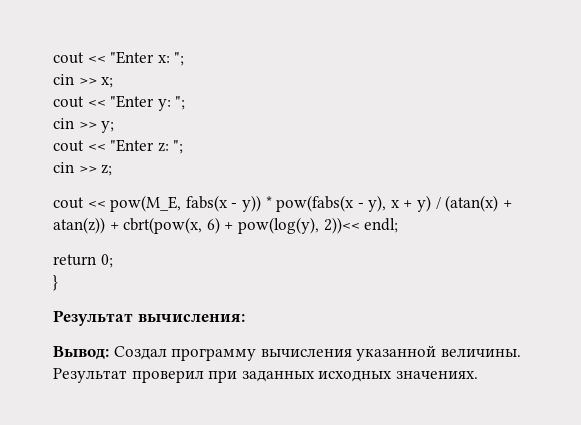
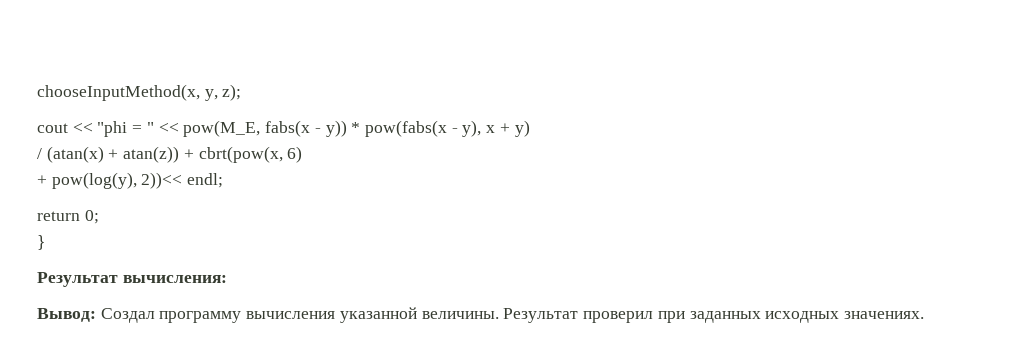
[53,51,185,66] [53,74,114,88] [53,95,186,111] [53,118,115,133] [53,139,184,154] [53,162,113,176] [53,197,84,209] cout << "Enter x: "; // cin >> x; // cout << "Enter y: "; // cin >> y; // cout << "Enter z: "; // cin >> z; // cout -> [37,84,242,101] [37,121,154,137] chooseInputMethod(x, y, z); // cout << "phi = "
(432, 203) none -> (530, 128) //
(220, 225) none -> (303, 154) //

